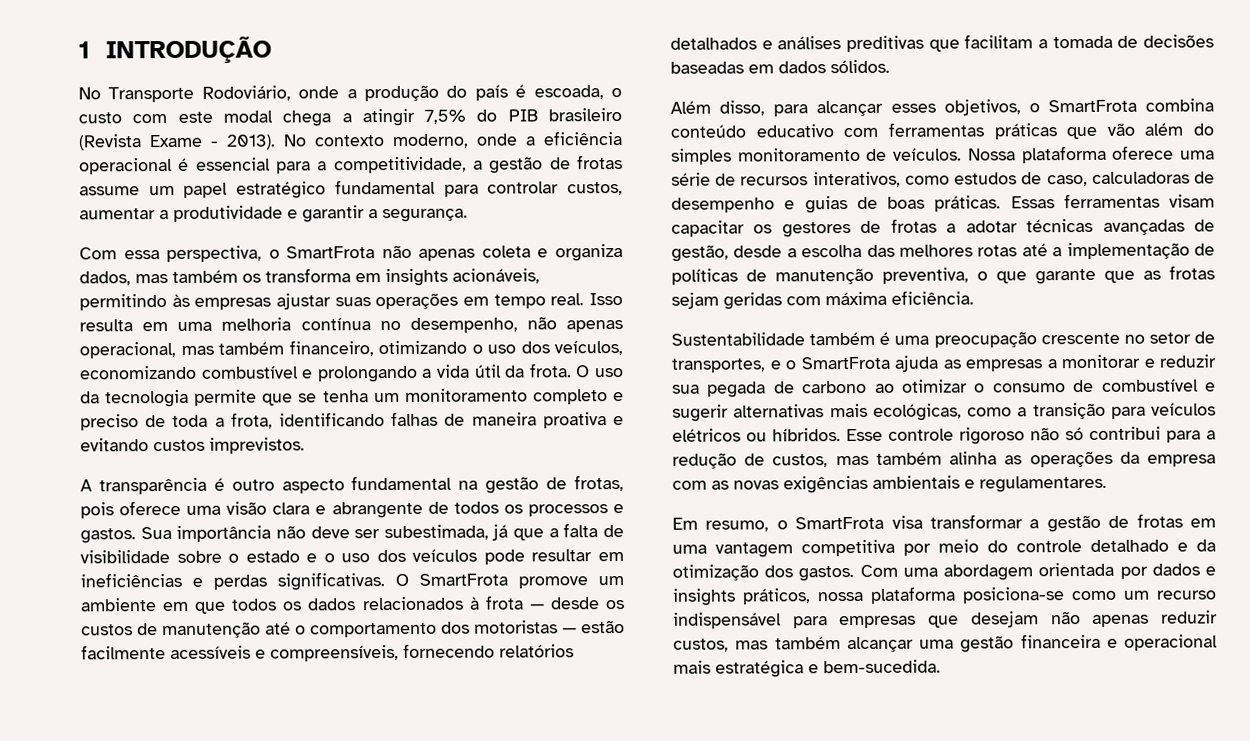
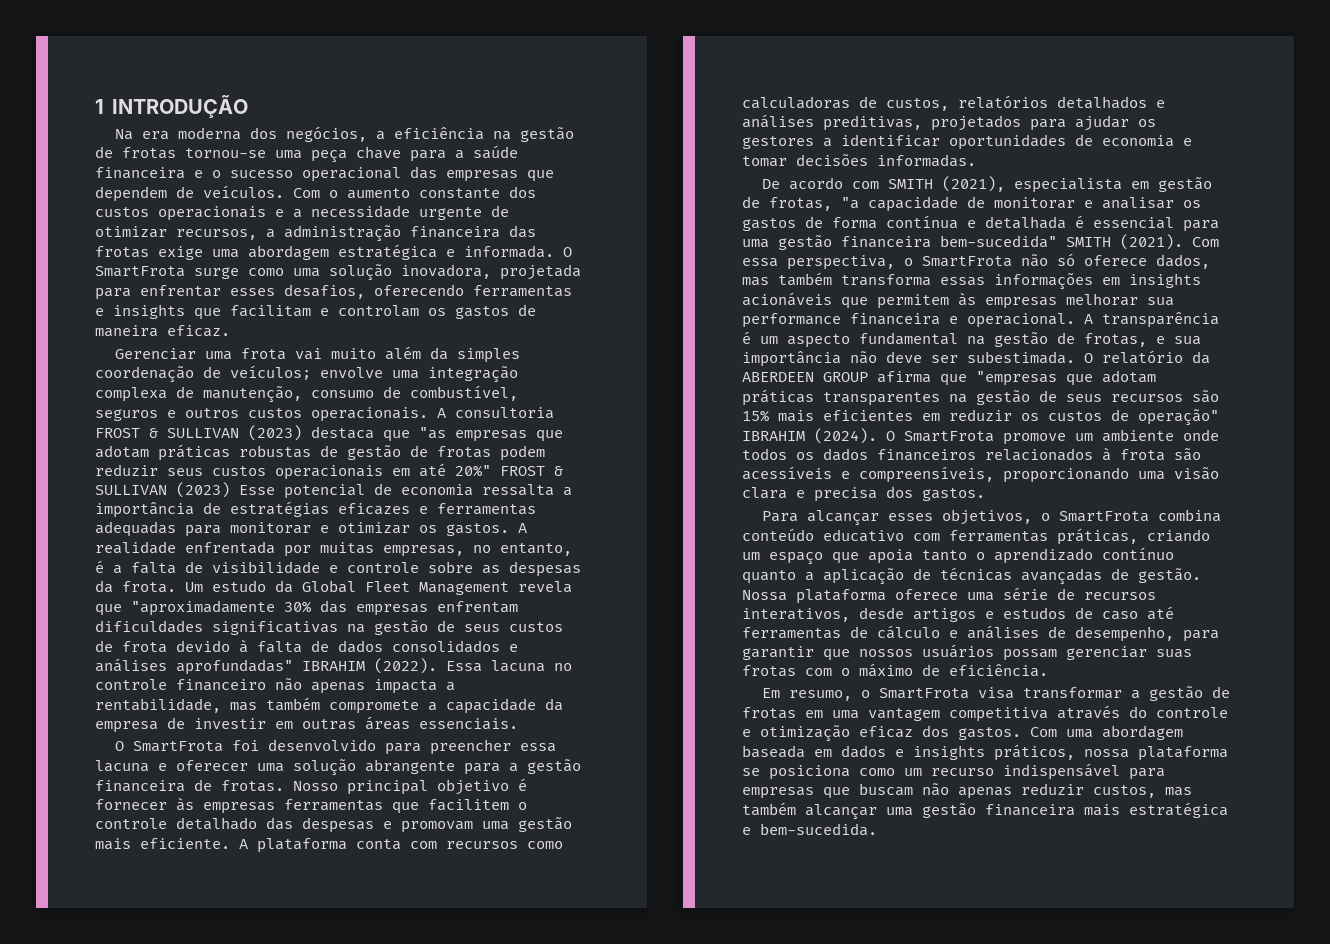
[78,84,622,103] [78,108,622,127] [78,131,623,151] [79,155,623,175] [79,179,623,199] [79,205,468,223] No Transporte Rodoviário, onde a produção do país é escoada, o custo com este modal chega a atingir 7,5% do PIB brasileiro (Revista Exame - 2013). No contexto moderno, onde a eficiência operacional é essencial para a competitividade, a gestão de frotas assume um papel estratégico fundamental para controlar custos, aumentar a produtividade e garantir a segurança. // -> [115,126,575,142] [95,145,518,163] [95,166,554,182] [95,185,536,202] [95,205,509,221] [95,225,536,242] [95,244,572,260] [95,264,581,281] [95,284,572,300] [95,304,536,320] [95,325,230,337] [115,346,521,363] [95,365,518,383] [95,385,518,403] [95,407,554,422] [95,425,563,442] [95,444,545,461] [95,463,563,480] [95,482,572,499] [95,501,536,518] [95,521,527,537] [95,541,572,557] [95,560,581,577] [95,580,572,595] [95,600,518,616] [95,620,563,635] [95,639,518,653] [95,658,572,675] [95,678,455,694] [95,697,563,714] [95,716,518,733] [115,739,557,755] [95,759,581,776] [95,778,527,795] [95,797,527,814] [95,817,572,833] [95,838,563,853] [742,95,1165,111] [742,114,1156,131] [742,134,1192,150] [742,154,976,167] [762,176,1213,193] [742,196,1201,212] [742,215,1219,232] [742,234,1183,250] Na era moderna dos negócios, a eficiência na gestão de frotas tornou-se uma peça chave para a saúde financeira e o sucesso operacional das empresas que dependem de veículos. Com o aumento constante dos custos operacionais e a necessidade urgente de otimizar recursos, a administração financeira das frotas exige uma abordagem estratégica e informada. O SmartFrota surge como uma solução inovadora, projetada para enfrentar esses desafios, oferecendo ferramentas e insights que facilitam e controlam os gastos de maneira eficaz. // Gerenciar uma frota vai muito além da simples coordenação de veículos; envolve uma integração complexa de manutenção, consumo de combustível, seguros e outros custos operacionais. A consultoria FROST & SULLIVAN (2023) destaca que "as empresas que adotam práticas robustas de gestão de frotas podem reduzir seus custos operacionais em até 20%" FROST & SULLIVAN (2023) Esse potencial de economia ressalta a importância de estratégias eficazes e ferramentas adequadas para monitorar e otimizar os gastos. A realidade enfrentada por muitas empresas, no entanto, é a falta de visibilidade e controle sobre as despesas da frota. Um estudo da Global Fleet Management revela que "aproximadamente 30% das empresas enfrentam dificuldades significativas na gestão de seus custos de frota devido à falta de dados consolidados e análises aprofundadas" IBRAHIM (2022). Essa lacuna no controle financeiro não apenas impacta a rentabilidade, mas também compromete a capacidade da empresa de investir em outras áreas essenciais. // O SmartFrota foi desenvolvido para preencher essa lacuna e oferecer uma solução abrangente para a gestão financeira de frotas. Nosso principal objetivo é fornecer às empresas ferramentas que facilitem o controle detalhado das despesas e promovam uma gestão mais eficiente. A plataforma conta com recursos como calculadoras de custos, relatórios detalhados e análises preditivas, projetados para ajudar os gestores a identificar oportunidades de economia e tomar decisões informadas. // De acordo com SMITH (2021), especialista em gestão de frotas, "a capacidade de monitorar e analisar os gastos de forma contínua e detalhada é essencial para uma gestão financeira bem-sucedida" SMITH (2021).
[418,244,623,262] [79,268,540,287] [79,292,623,311] [79,316,623,333] [79,340,623,359] [79,363,625,383] [80,388,624,408] [80,411,624,431] [80,437,305,454] apenas coleta e organiza dados, mas também os transforma em insights acionáveis, permitindo às empresas ajustar suas operações em tempo real. Isso resulta em uma melhoria contínua no desempenho, não apenas operacional, mas também financeiro, otimizando o uso dos veículos, economizando combustível e prolongando a vida útil da frota. O uso da tecnologia permite que se tenha um monitoramento completo e preciso de toda a frota, identificando falhas de maneira proativa e evitando custos imprevistos. // -> [1057,253,1210,269] [742,272,1201,290] [742,292,1174,309] [742,313,1075,328] só oferece dados, mas também transforma essas informações em insights acionáveis que permitem às empresas melhorar sua performance financeira e operacional.
[231,479,275,491] outro -> [760,336,778,344] um
[80,500,624,519] [80,523,624,544] [80,548,624,565] [80,572,385,591] pois oferece uma visão clara e abrangente de todos os processos e gastos. Sua importância não deve ser subestimada, já que a falta de visibilidade sobre o estado e o uso dos veículos pode resultar em ineficiências e perdas significativas. -> [1156,336,1201,345] [742,350,1210,367] [742,370,1156,386] [742,389,1219,406] [742,409,1219,426] [742,428,877,444] e sua importância não deve ser subestimada. O relatório da ABERDEEN GROUP afirma que "empresas que adotam práticas transparentes na gestão de seus recursos são 15% mais eficientes em reduzir os custos de operação" IBRAHIM (2024).
[163,601,227,614] em que -> [1183,429,1219,441] onde
(357, 604) none -> [877,449,976,461] financeiros
[529,597,625,610] [81,620,625,639] [81,643,574,662] [670,34,1214,53] [670,59,890,74] [670,100,809,117] — desde os custos de manutenção até o comportamento dos motoristas — estão facilmente acessíveis e compreensíveis, fornecendo relatórios detalhados e análises preditivas que facilitam a tomada de decisões baseadas em dados sólidos. // Além disso, para -> [1174,448,1201,461] [742,466,1219,483] [742,486,985,502] [762,511,799,522] são acessíveis e compreensíveis, proporcionando uma visão clara e precisa dos gastos. // Para
[993,122,1214,140] [671,147,963,165] práticas que vão além do simples monitoramento de veículos. -> [1057,528,1210,545] [742,547,1174,565] [742,567,1201,585] práticas, criando um espaço que apoia tanto o aprendizado contínuo quanto a aplicação de técnicas avançadas de gestão.
[904,171,1215,187] [671,193,1215,214] [671,218,1215,238] [671,242,1215,262] [671,265,1215,285] [671,290,974,310] [671,331,1215,348] [671,354,1216,373] [672,378,1216,398] [672,402,1216,422] [672,426,1216,445] [672,450,1216,469] [672,475,1107,494] como estudos de caso, calculadoras de desempenho e guias de boas práticas. Essas ferramentas visam capacitar os gestores de frotas a adotar técnicas avançadas de gestão, desde a escolha das melhores rotas até a implementação de políticas de manutenção preventiva, o que garante que as frotas sejam geridas com máxima eficiência. // Sustentabilidade também é uma preocupação crescente no setor de transportes, e o SmartFrota ajuda as empresas a monitorar e reduzir sua pegada de carbono ao otimizar o consumo de combustível e sugerir alternativas mais ecológicas, como a transição para veículos elétricos ou híbridos. Esse controle rigoroso não só contribui para a redução de custos, mas também alinha as operações da empresa com as novas exigências ambientais e regulamentares. -> [859,606,1174,622] [742,625,1219,642] [742,644,1192,661] [742,663,1048,677] desde artigos e estudos de caso até ferramentas de cálculo e análises de desempenho, para garantir que nossos usuários possam gerenciar suas frotas com o máximo de eficiência.
[903,539,1216,556] [672,564,759,581] por meio do controle detalhado e da otimização -> [1057,705,1228,719] [742,725,913,742] através do controle e otimização eficaz
[1038,562,1148,579] orientada por -> [742,745,832,758] baseada em
[962,587,1065,604] posiciona-se -> [742,765,850,780] se posiciona
[970,611,1039,628] desejam -> [859,783,913,796] buscam
[1106,634,1218,651] e operacional -> (1075, 810) none

